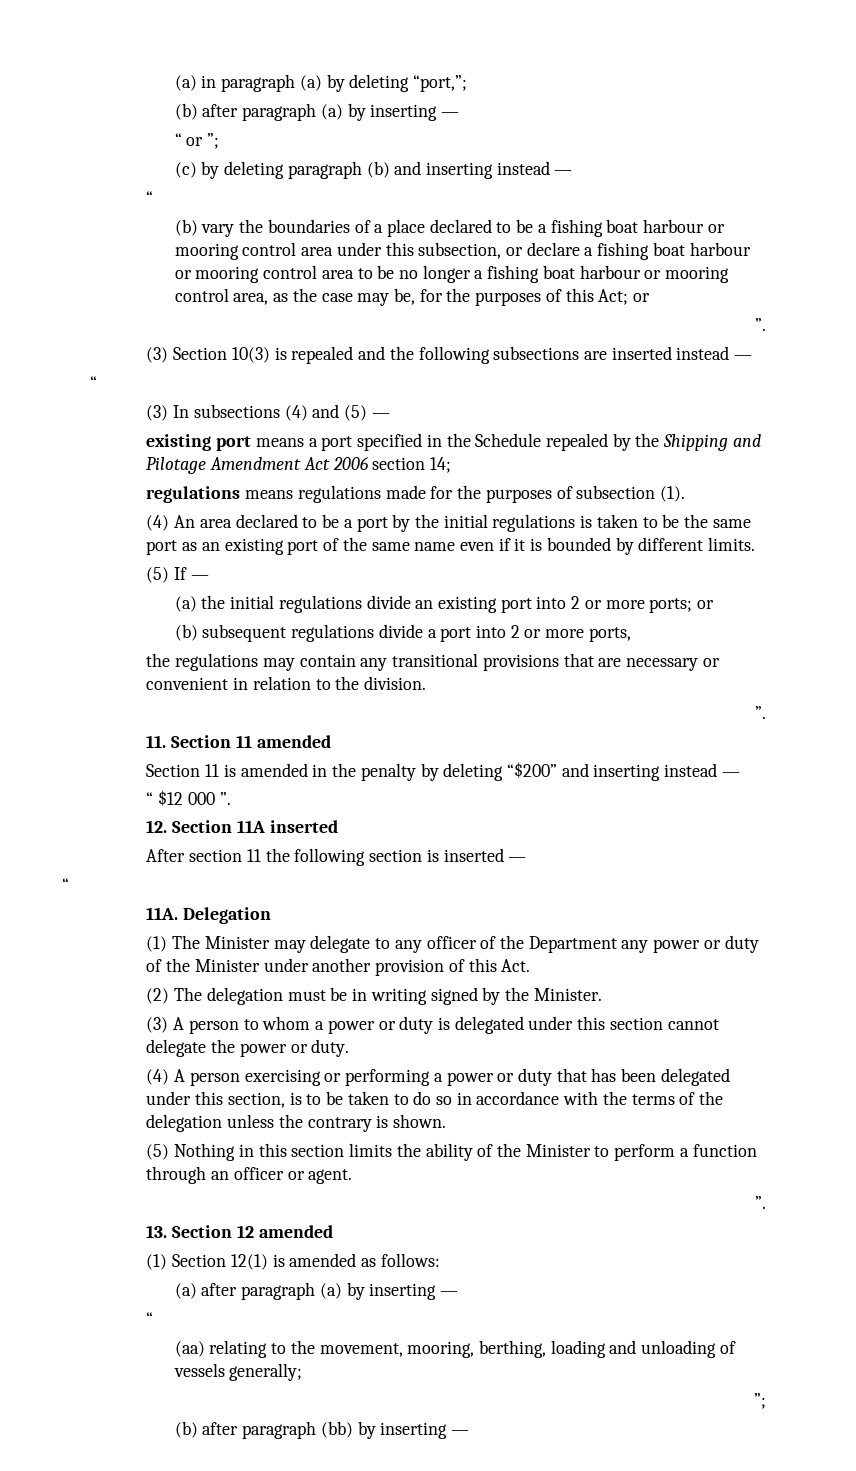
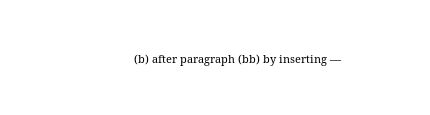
[174,74,467,92] [174,103,459,121] [174,133,220,149] [174,161,573,179] [146,191,154,204] [174,219,725,237] [174,242,751,260] [174,265,730,283] [174,288,651,306] [755,318,766,331] [146,346,753,364] [90,376,98,389] [146,404,390,421] [146,433,761,451] [146,457,452,474] [146,485,685,503] [146,514,751,532] [146,537,756,555] [146,567,209,583] [174,595,715,613] [174,624,631,642] [146,653,720,671] [146,676,427,690] [755,706,766,719] [146,735,331,748] [146,762,740,781] [146,790,231,806] [146,820,338,833] [146,848,527,866] [62,878,69,891] [146,907,272,924] [146,935,759,953] [146,958,531,976] [146,987,602,1005] [146,1016,719,1034] [146,1039,350,1057] [146,1068,730,1086] [146,1091,724,1108] [146,1114,447,1132] [146,1143,757,1161] [146,1166,353,1184] [755,1196,766,1209] [146,1225,333,1238] [146,1253,440,1270] [174,1282,458,1300] [146,1312,154,1325] [174,1340,736,1358] [173,1363,303,1381] [754,1393,766,1409] (a) in paragraph (a) by deleting “port,”; // (b) after paragraph (a) by inserting — // “ or ”; // (c) by deleting paragraph (b) and inserting instead — // “ // (b) vary the boundaries of a place declared to be a fishing boat harbour or mooring control area under this subsection, or declare a fishing boat harbour or mooring control area to be no longer a fishing boat harbour or mooring control area, as the case may be, for the purposes of this Act; or // ”. // (3) Section 10(3) is repealed and the following subsections are inserted instead — // “ // (3) In subsections (4) and (5) — // existing port means a port specified in the Schedule repealed by the Shipping and Pilotage Amendment Act 2006 section 14; // regulations means regulations made for the purposes of subsection (1). // (4) An area declared to be a port by the initial regulations is taken to be the same port as an existing port of the same name even if it is bounded by different limits. // (5) If — // (a) the initial regulations divide an existing port into 2 or more ports; or // (b) subsequent regulations divide a port into 2 or more ports, // the regulations may contain any transitional provisions that are necessary or convenient in relation to the division. // ”. // 11. Section 11 amended // Section 11 is amended in the penalty by deleting “$200” and inserting instead — // “ $12 000 ”. // 12. Section 11A inserted // After section 11 the following section is inserted — // “ // 11A. Delegation // (1) The Minister may delegate to any officer of the Department any power or duty of the Minister under another provision of this Act. // (2) The delegation must be in writing signed by the Minister. // (3) A person to whom a power or duty is delegated under this section cannot delegate the power or duty. // (4) A person exercising or performing a power or duty that has been delegated under this section, is to be taken to do so in accordance with the terms of the delegation unless the contrary is shown. // (5) Nothing in this section limits the ability of the Minister to perform a function through an officer or agent. // ”. // 13. Section 12 amended // (1) Section 12(1) is amended as follows: // (a) after paragraph (a) by inserting — // “ // (aa) relating to the movement, mooring, berthing, loading and unloading of vessels generally; // ”; // -> (133, 59) none

